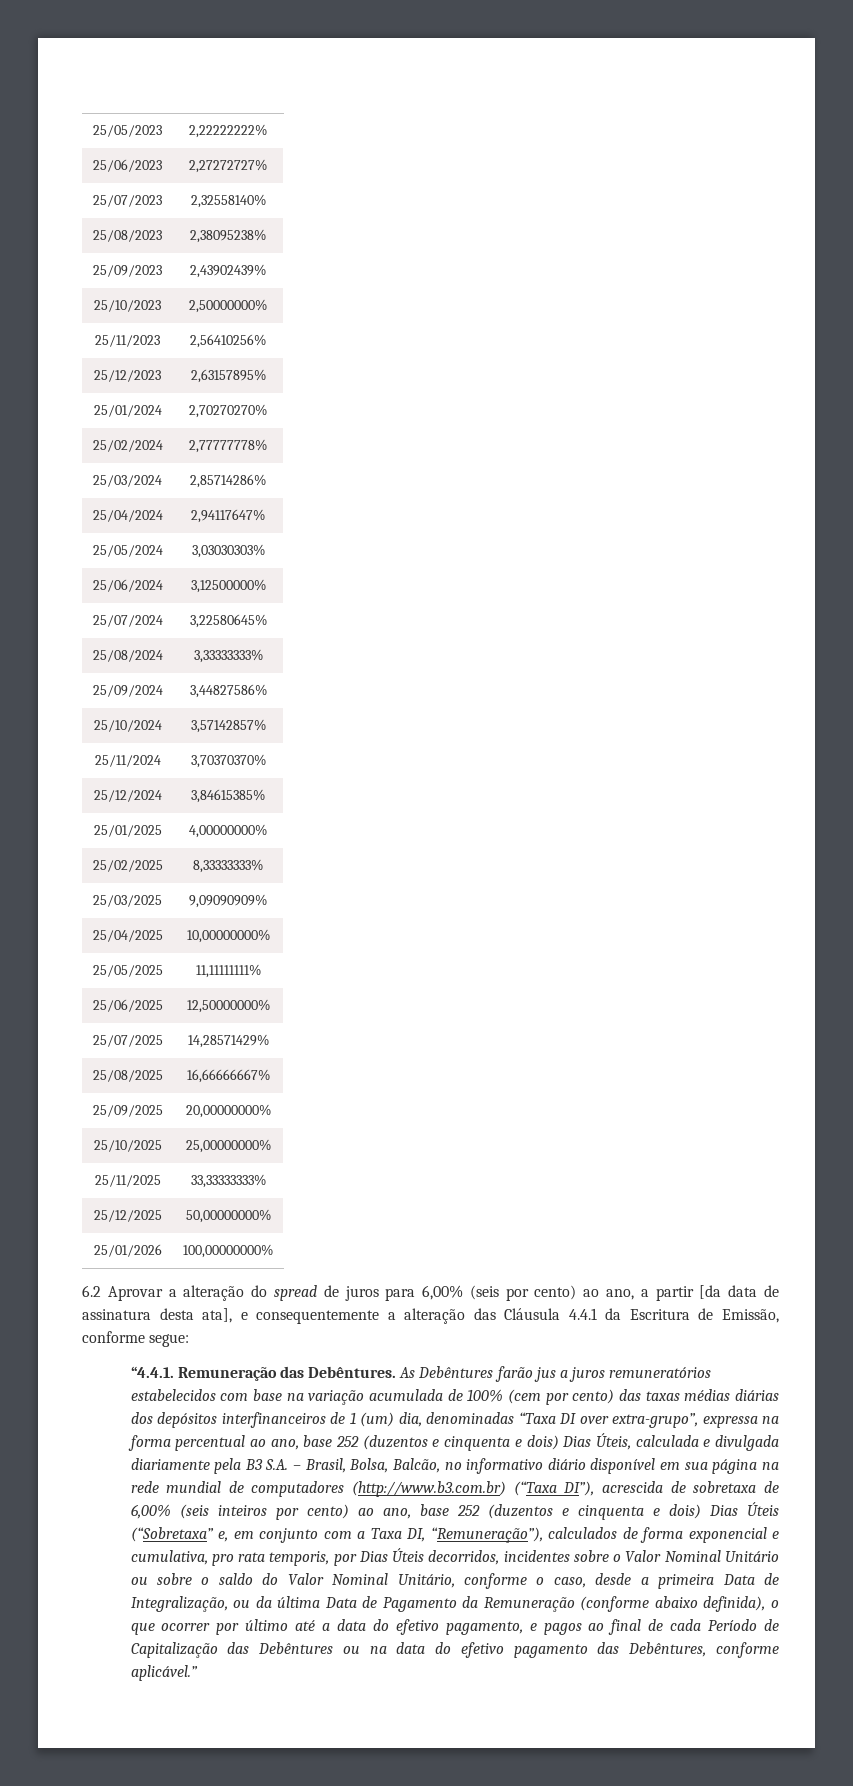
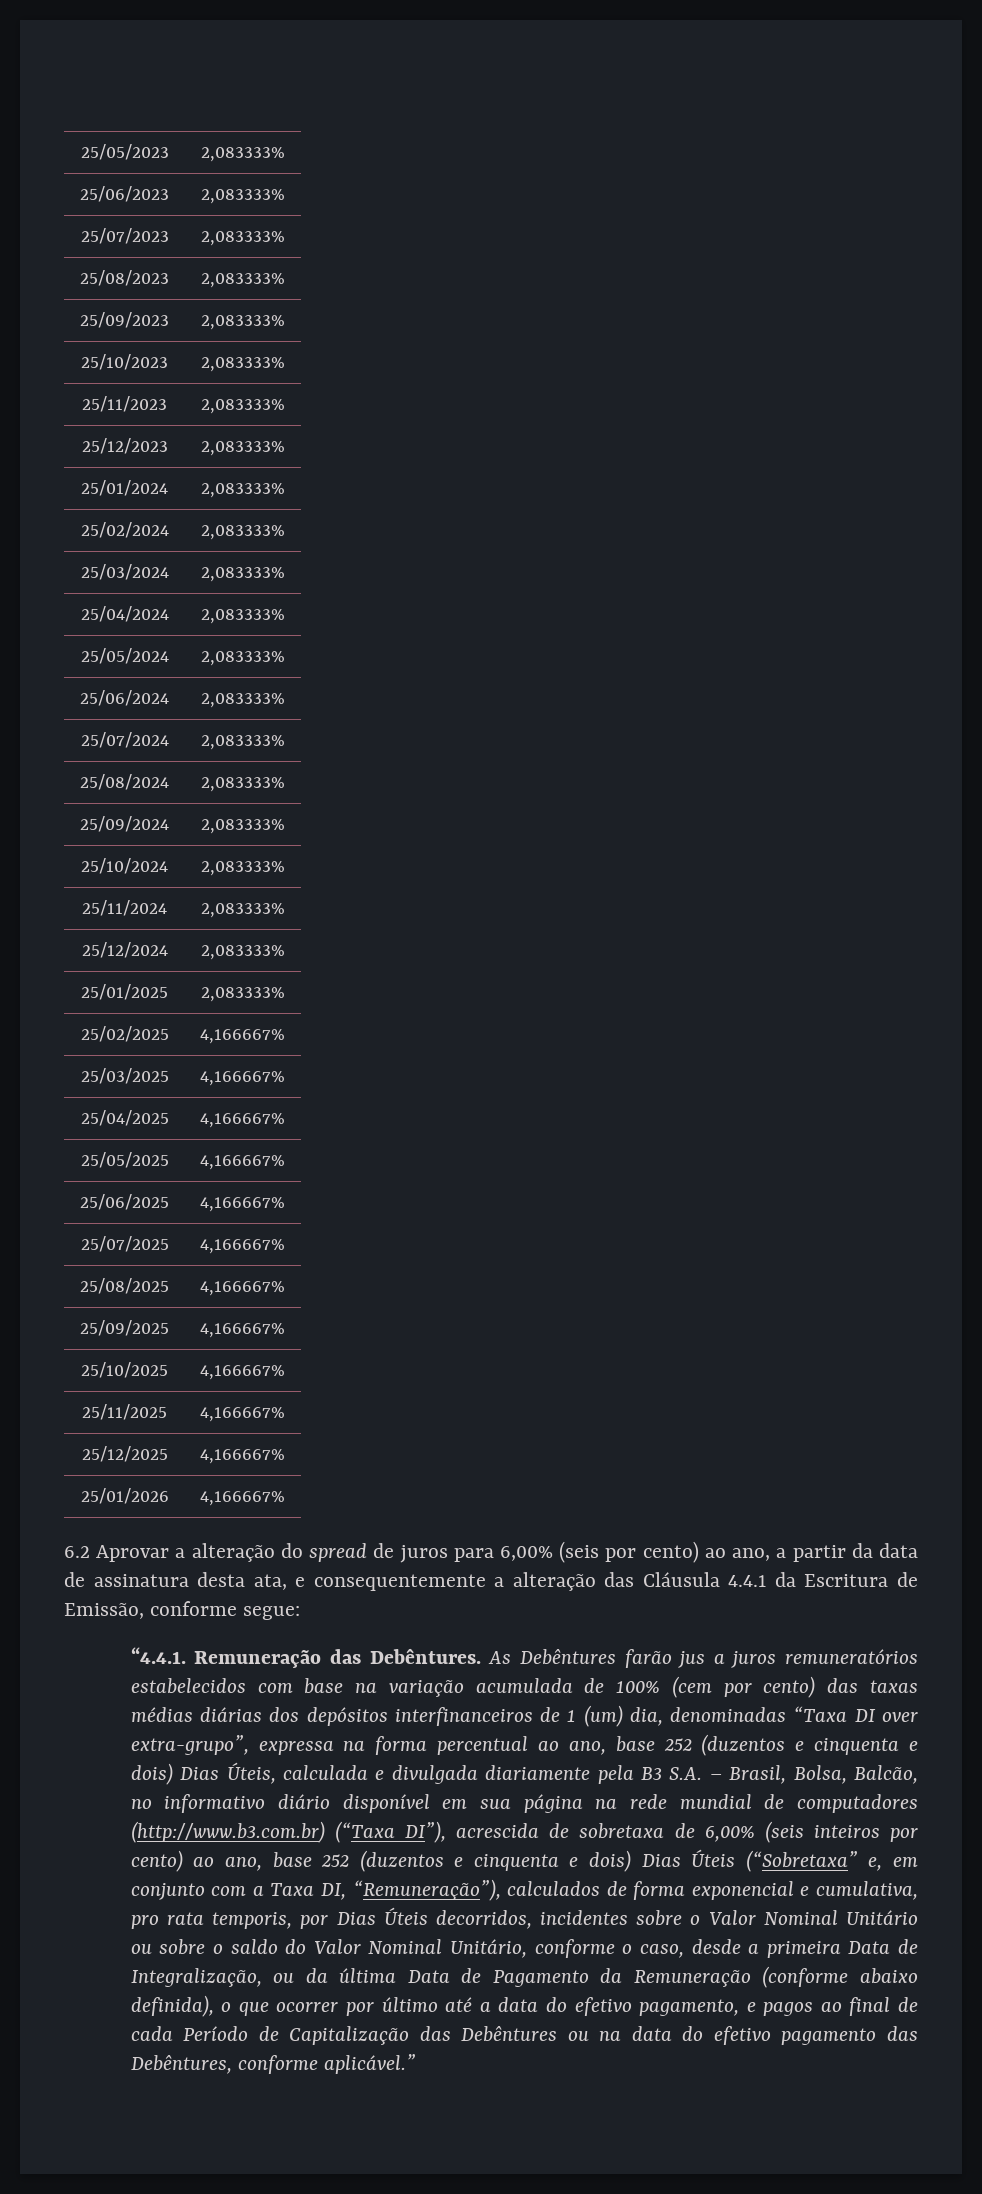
[189,124,267,138] 2,22222222% -> [200,147,285,162] 2,083333%
[189,159,267,173] 2,27272727% -> [200,189,285,204] 2,083333%
[190,194,266,208] 2,32558140% -> [200,231,285,246] 2,083333%
[190,229,266,243] 2,38095238% -> [200,273,285,288] 2,083333%
[190,264,266,278] 2,43902439% -> [200,315,285,330] 2,083333%
[189,299,267,313] 2,50000000% -> [200,357,285,372] 2,083333%
[190,334,266,348] 2,56410256% -> [200,399,285,414] 2,083333%
[190,369,266,383] 2,63157895% -> [200,441,285,456] 2,083333%
[189,404,267,418] 2,70270270% -> [200,483,285,498] 2,083333%
[189,439,267,453] 2,77777778% -> [200,525,285,540] 2,083333%
[190,474,266,488] 2,85714286% -> [200,567,285,582] 2,083333%
[191,509,265,523] 2,94117647% -> [200,609,285,624] 2,083333%
[191,544,265,558] 3,03030303% -> [200,651,285,666] 2,083333%
[190,579,266,593] 3,12500000% -> [200,693,285,708] 2,083333%
[189,614,267,628] 3,22580645% -> [200,735,285,750] 2,083333%
[193,649,263,663] 3,33333333% -> [200,777,285,792] 2,083333%
[189,684,267,698] 3,44827586% -> [200,819,285,834] 2,083333%
[190,719,266,733] 3,57142857% -> [200,861,285,876] 2,083333%
[190,754,266,768] 3,70370370% -> [200,903,285,918] 2,083333%
[191,789,265,803] 3,84615385% -> [200,945,285,960] 2,083333%
[189,824,267,838] 4,00000000% -> [200,987,285,1002] 2,083333%
[193,859,263,873] 8,33333333% -> [200,1029,285,1044] 4,166667%
[189,894,267,908] 9,09090909% -> [200,1071,285,1086] 4,166667%
[186,929,270,943] 10,00000000% -> [200,1113,285,1128] 4,166667%
[195,964,261,978] 11,11111111% -> [200,1155,285,1170] 4,166667%
[186,999,270,1013] 12,50000000% -> [200,1197,285,1212] 4,166667%
[187,1034,269,1048] 14,28571429% -> [200,1239,285,1254] 4,166667%
[186,1069,270,1083] 16,66666667% -> [200,1281,285,1296] 4,166667%
[185,1104,271,1118] 20,00000000% -> [200,1323,285,1338] 4,166667%
[185,1139,271,1153] 25,00000000% -> [200,1365,285,1380] 4,166667%
[190,1174,266,1188] 33,33333333% -> [200,1407,285,1422] 4,166667%
[185,1209,271,1223] 50,00000000% -> [200,1449,285,1464] 4,166667%
[183,1244,273,1258] 100,00000000% -> [200,1491,285,1506] 4,166667%
[699,1285,722,1299] [da -> [851,1543,873,1558] da
[202,1308,233,1323] ata], -> [253,1574,287,1590] ata,

